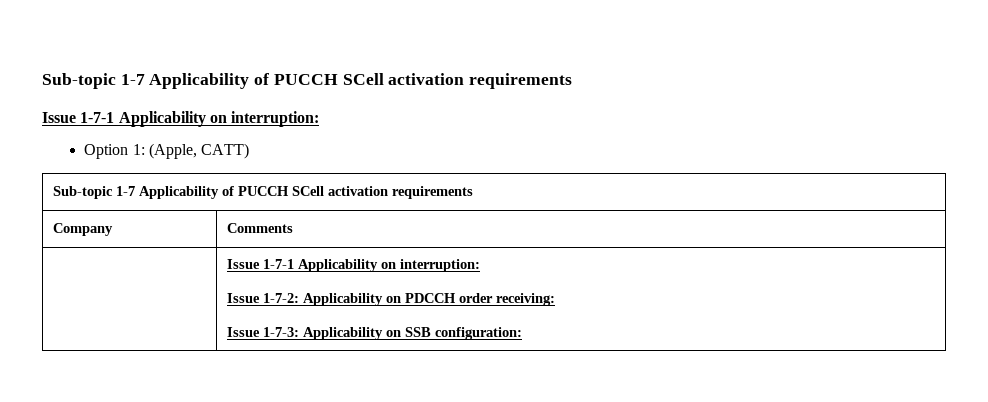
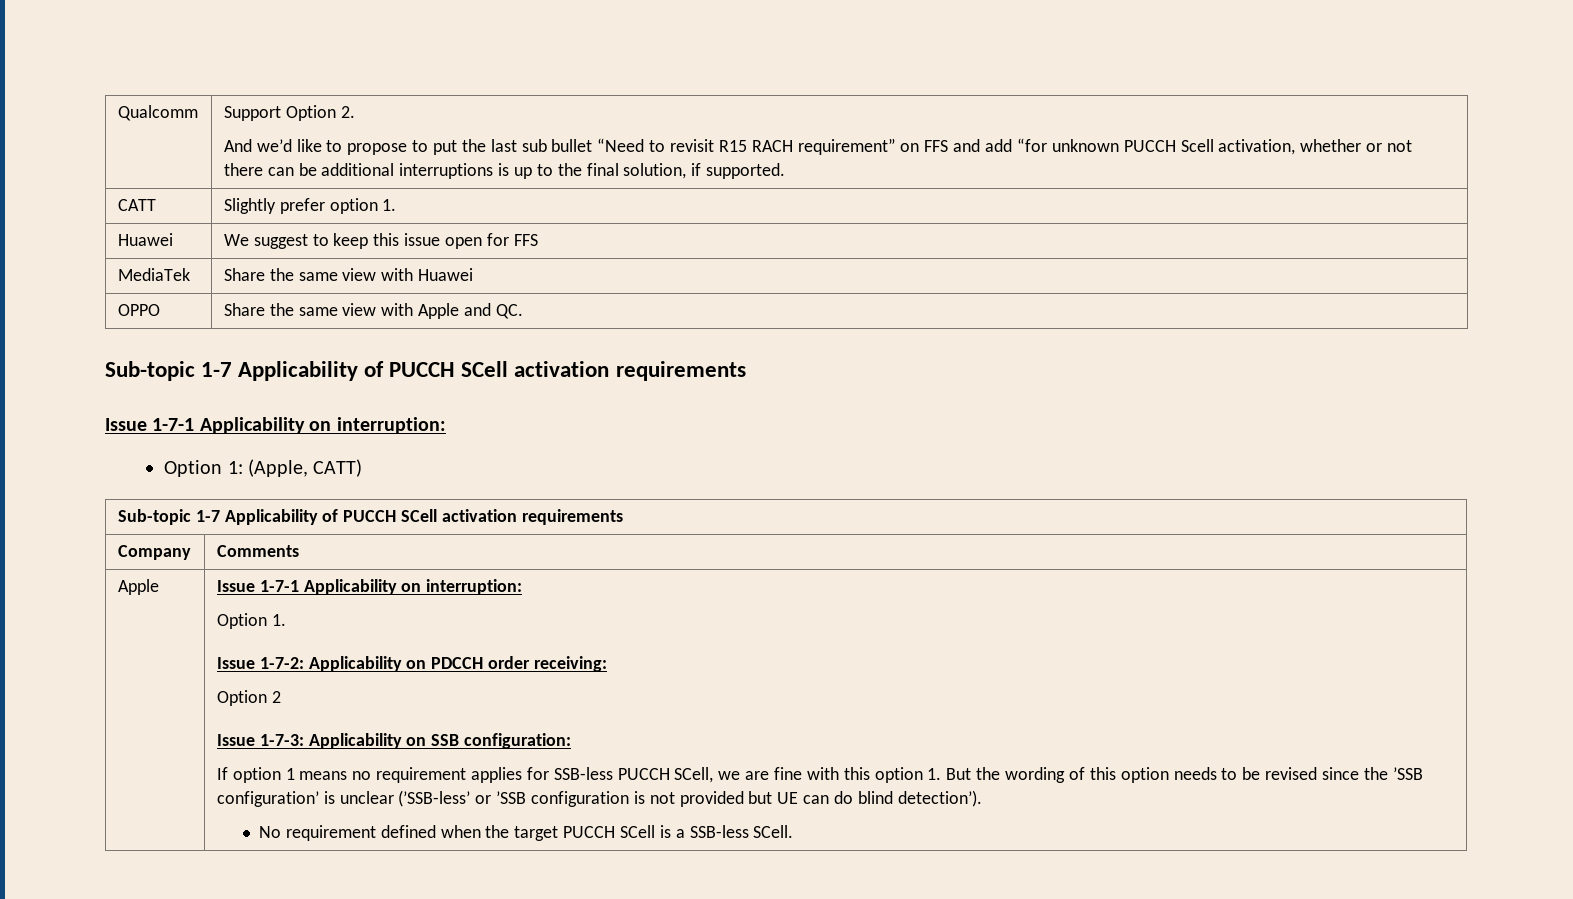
(42, 81) none -> [117,105,198,121] [223,105,355,121] [223,138,1412,155] [223,163,786,179] [117,199,156,211] [223,198,397,214] [117,233,173,246] [223,233,538,249] [117,268,190,281] [223,268,474,281] [117,304,160,316] [223,303,523,319] Qualcomm | Support Option 2. // And we’d like to propose to put the last sub bullet “Need to revisit R15 RACH requirement” on FFS and add “for unknown PUCCH Scell activation, whether or not there can be additional interruptions is up to the final solution, if supported. // CATT | Slightly prefer option 1. // Huawei | We suggest to keep this issue open for FFS // MediaTek | Share the same view with Huawei // OPPO | Share the same view with Apple and QC. //
[226,259,480,272] | Issue 1-7-1 Applicability on interruption: -> [117,579,159,595] [216,579,523,595] [216,613,286,629] Apple | Issue 1-7-1 Applicability on interruption: // Option 1.
(555, 299) none -> [216,690,281,706] // Option 2
(522, 333) none -> [216,767,1423,783] [216,790,982,807] [258,825,794,841] // If option 1 means no requirement applies for SSB-less PUCCH SCell, we are fine with this option 1. But the wording of this option needs to be revised since the ’SSB configuration’ is unclear (’SSB-less’ or ’SSB configuration is not provided but UE can do blind detection’). // No requirement defined when the target PUCCH SCell is a SSB-less SCell.

